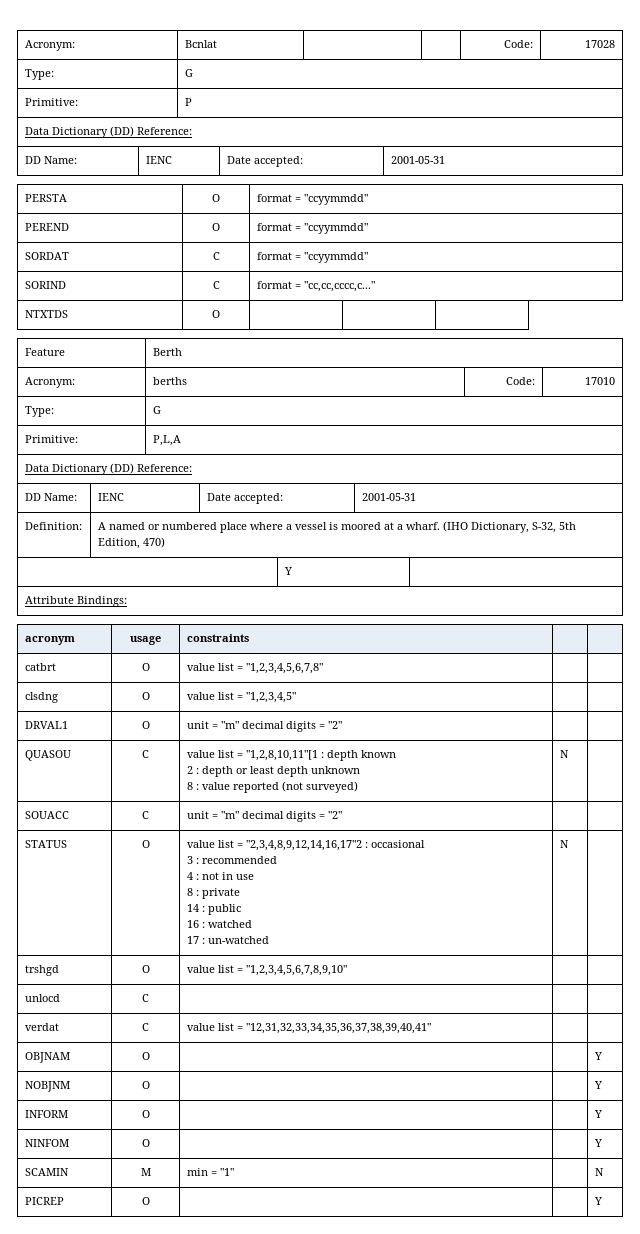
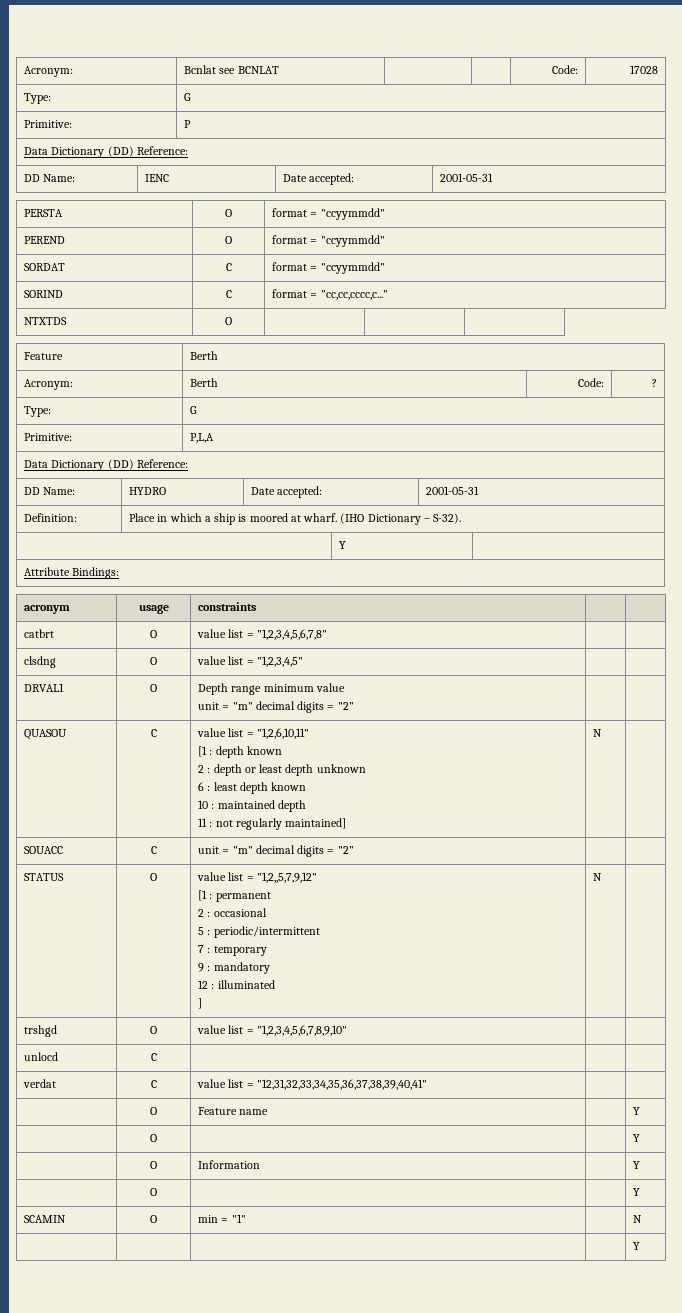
(217, 44) none -> [219,66,279,74] see BCNLAT
[152,377,187,385] [506,377,536,385] [585,377,616,385] berths | Code: | 17010 -> [190,378,219,387] [577,378,604,387] [651,379,657,387] Berth | Code: | ?
[97,493,124,501] IENC -> [129,487,167,495] HYDRO
[97,522,327,533] A named or numbered place where a vessel -> [129,513,236,525] Place in which a ship
[396,524,403,530] a -> (301, 518) none
[470,522,576,533] [97,537,165,549] Dictionary, S-32, 5th Edition, 470) -> [367,513,462,525] Dictionary – S-32).
(150, 725) none -> [198,683,345,695] Depth range minimum value //
[245,750,318,761] "1,2,8,10,11"[1 -> [256,728,309,739] [198,746,208,757] "1,2,6,10,11" // [1
[186,781,358,793] 8 : value reported (not surveyed) -> [198,782,307,794] [198,800,306,812] [198,818,347,830] 6 : least depth known // 10 : maintained depth // 11 : not regularly maintained]
[245,840,425,851] [186,856,277,864] [186,872,254,880] [186,888,240,899] [186,904,241,915] [186,920,252,928] [186,936,269,944] "2,3,4,8,9,12,14,16,17"2 : occasional // 3 : recommended // 4 : not in use // 8 : private // 14 : public // 16 : watched // 17 : un-watched -> [256,872,317,883] [198,890,271,902] [198,908,267,917] [198,926,320,938] [198,945,267,956] [198,962,270,974] [198,980,275,989] [198,998,203,1009] "1,2,,5,7,9,12" // [1 : permanent // 2 : occasional // 5 : periodic/intermittent // 7 : temporary // 9 : mandatory // 12 : illuminated // ]
[24,1052,70,1063] [141,1052,150,1060] [593,1052,602,1060] [24,1081,70,1092] [141,1081,150,1089] [593,1081,602,1089] [24,1110,68,1118] [141,1110,150,1118] [593,1110,602,1118] [24,1139,69,1147] OBJNAM | O | | | Y // NOBJNM | O | | | Y // INFORM | O | | | Y // NINFOM -> [150,1107,157,1115] [198,1107,269,1115] [633,1107,641,1115] [150,1134,157,1142] [633,1134,641,1142] [150,1161,157,1169] [198,1160,261,1169] [633,1161,641,1169] | O | Feature name | | Y // | O | | | Y // | O | Information | | Y //
[140,1168,151,1176] M -> [150,1215,157,1223] O
[24,1197,64,1205] [141,1197,150,1205] PICREP | O -> (643, 1219) |

